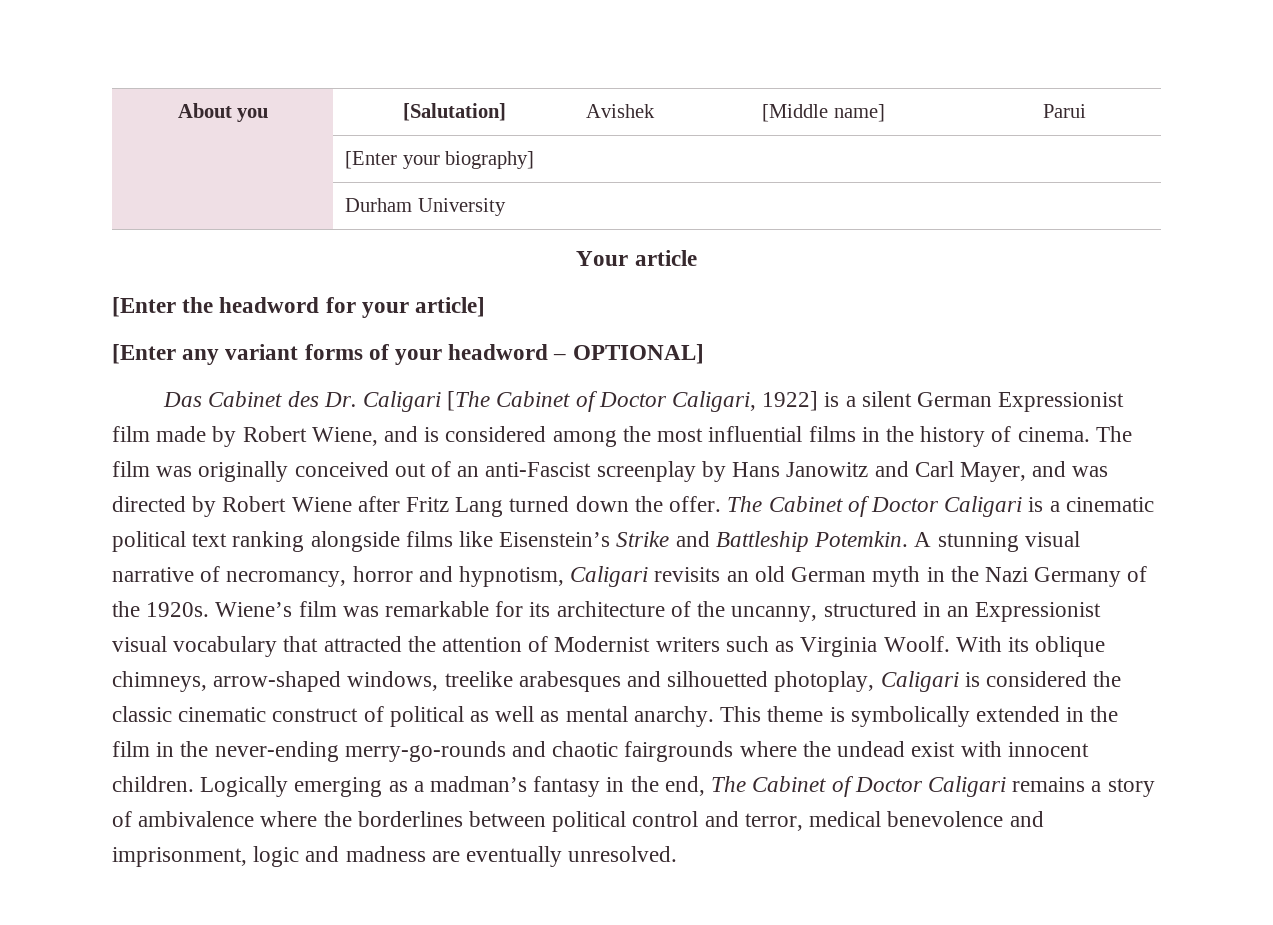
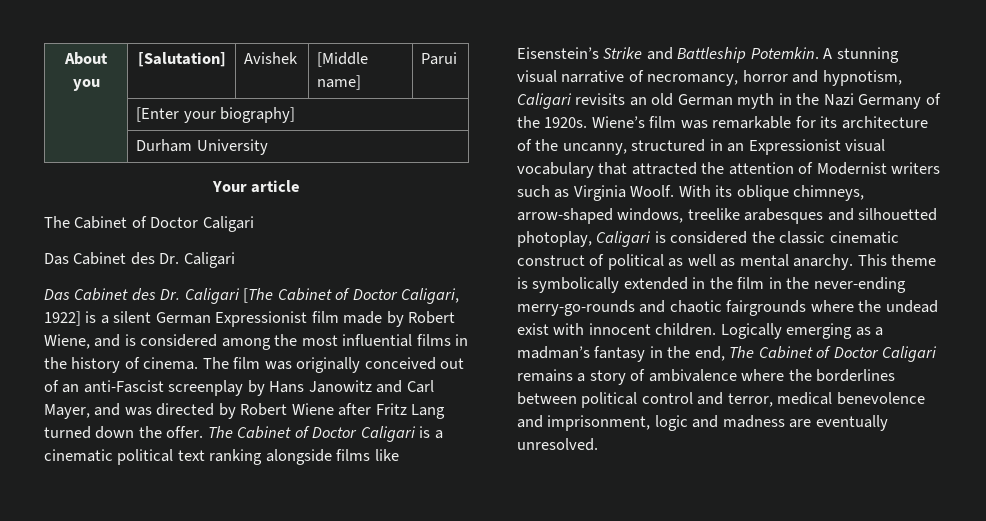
[112,297,486,318] [112,344,704,365] [Enter the headword for your article] // [Enter any variant forms of your headword – OPTIONAL] -> [44,216,254,232] [44,252,235,268] The Cabinet of Doctor Caligari // Das Cabinet des Dr. Caligari

